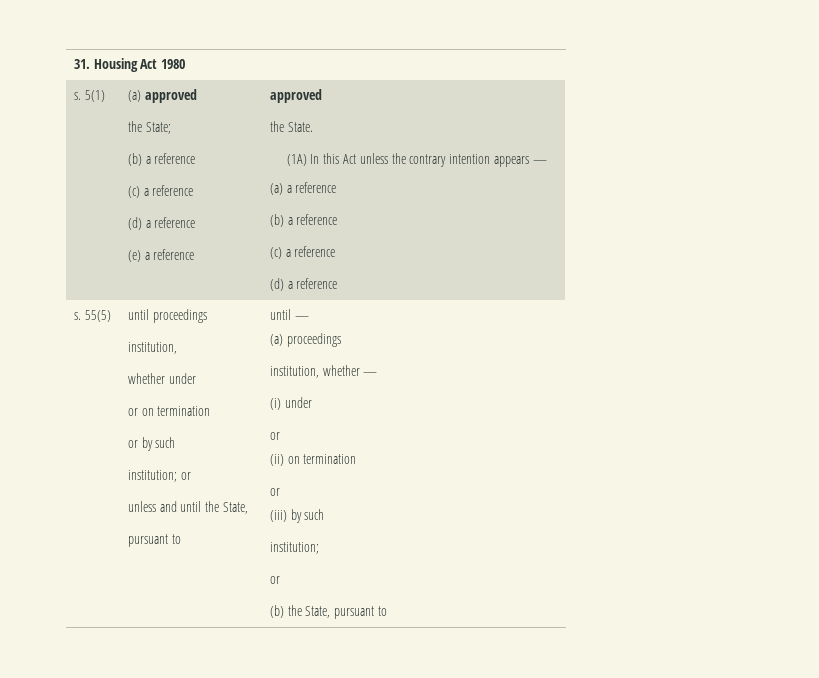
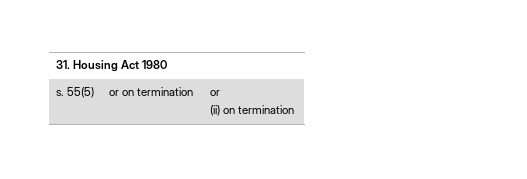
[84,90,105,102] [127,89,197,103] [127,121,171,134] [127,153,196,166] [127,185,194,198] [127,217,196,230] [127,249,195,262] [269,89,322,103] [269,121,313,132] [286,153,547,167] [269,182,337,195] [269,214,338,227] [269,246,336,259] [269,278,338,291] [73,310,111,322] [127,309,207,323] [127,342,177,354] [127,373,196,384] [127,406,211,416] [127,437,176,451] [127,470,191,482] [127,501,249,514] [127,534,181,547] [269,309,309,320] [269,333,341,347] [269,365,378,378] [269,397,312,410] [269,432,280,440] [269,454,357,466] [269,488,280,496] [269,509,325,523] [269,542,319,554] [269,576,280,584] [269,605,388,619] 5(1) | (a) approved // the State; // (b) a reference // (c) a reference // (d) a reference // (e) a reference | approved // the State. // (1A) In this Act unless the contrary intention appears — // (a) a reference // (b) a reference // (c) a reference // (d) a reference // s. 55(5) | until proceedings // institution, // whether under // or on termination // or by such // institution; or // unless and until the State, // pursuant to | until — // (a) proceedings // institution, whether — // (i) under // or // (ii) on termination // or // (iii) by such // institution; // or // (b) the State, pursuant to -> [66,87,94,98] [108,87,194,96] [209,90,220,96] [209,105,295,116] 55(5) | or on termination | or // (ii) on termination

